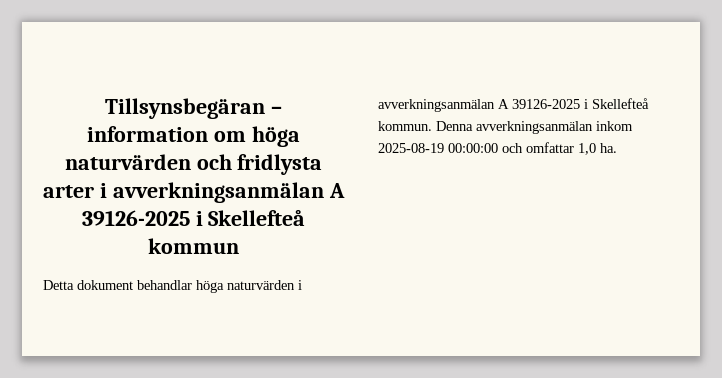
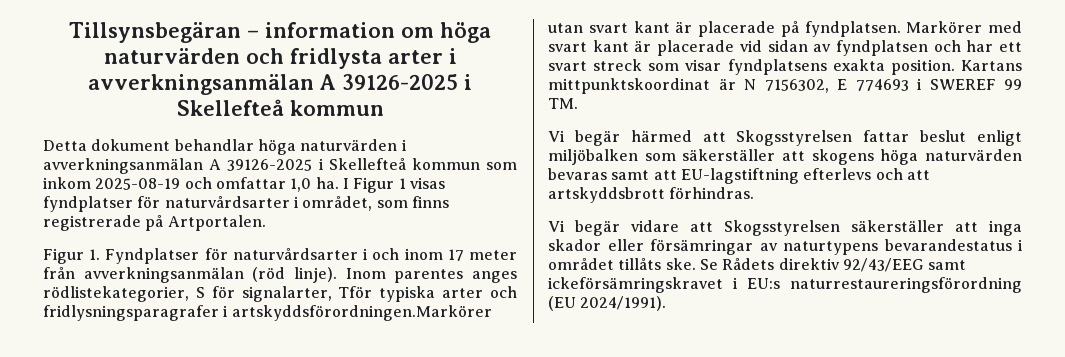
[378,121,593,134] kommun. Denna avverkningsanmälan -> [411,158,518,170] kommun som
[448,143,498,153] 00:00:00 -> (181, 184) none
(617, 148) none -> [342,177,445,193] [43,196,449,212] [43,215,266,231] [43,248,517,264] [43,267,518,283] [43,286,517,302] [43,305,492,321] [548,21,1022,37] [548,40,1022,56] [548,59,1022,75] [548,78,1022,94] [548,98,578,109] [548,130,1022,146] [548,149,1022,165] [548,168,930,184] [548,187,755,203] [548,220,1022,236] [548,239,1023,255] [548,258,967,272] [548,277,1022,293] [548,296,667,311] I Figur 1 visas fyndplatser för naturvårdsarter i området, som finns registrerade på Artportalen. // Figur 1. Fyndplatser för naturvårdsarter i och inom 17 meter från avverkningsanmälan (röd linje). Inom parentes anges rödlistekategorier, S för signalarter, Tför typiska arter och fridlysningsparagrafer i artskyddsförordningen.Markörer utan svart kant är placerade på fyndplatsen. Markörer med svart kant är placerade vid sidan av fyndplatsen och har ett svart streck som visar fyndplatsens exakta position. Kartans mittpunktskoordinat är N 7156302, E 774693 i SWEREF 99 TM. // Vi begär härmed att Skogsstyrelsen fattar beslut enligt miljöbalken som säkerställer att skogens höga naturvärden bevaras samt att EU-lagstiftning efterlevs och att artskyddsbrott förhindras. // Vi begär vidare att Skogsstyrelsen säkerställer att inga skador eller försämringar av naturtypens bevarandestatus i området tillåts ske. Se Rådets direktiv 92/43/EEG samt ickeförsämringskravet i EU:s naturrestaureringsförordning (EU 2024/1991).

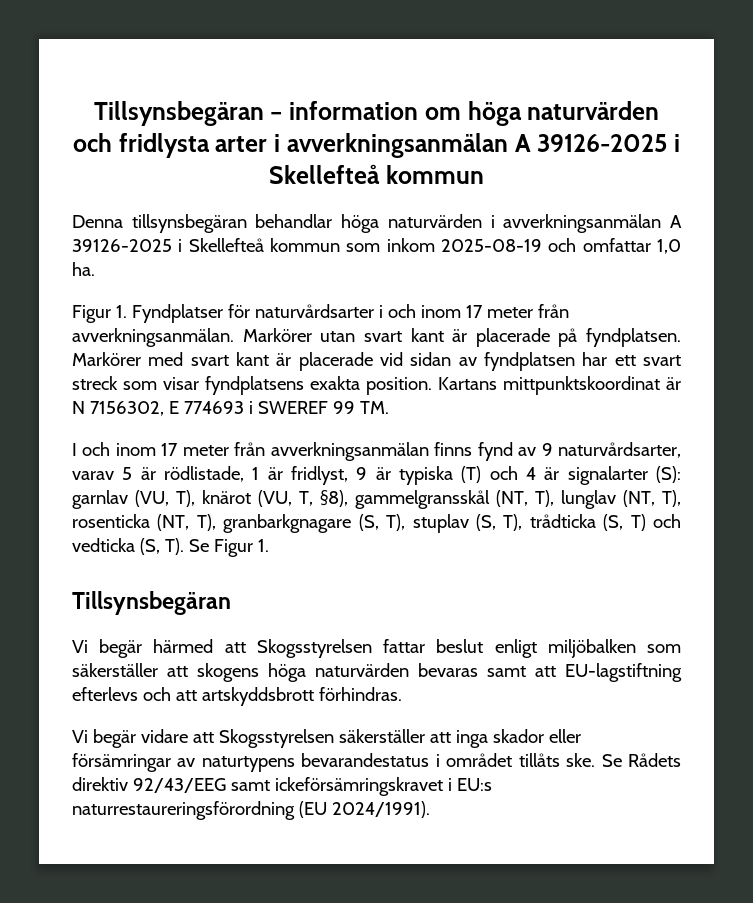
[43,139,171,151] Detta dokument -> [72,214,247,233] Denna tillsynsbegäran
[342,177,445,193] [43,196,449,212] [43,215,266,231] I Figur 1 visas fyndplatser för naturvårdsarter i området, som finns registrerade på Artportalen. -> (95, 269) none
[83,267,518,283] [43,286,517,302] [43,305,492,321] avverkningsanmälan (röd linje). Inom parentes anges rödlistekategorier, S för signalarter, Tför typiska arter och fridlysningsparagrafer i artskyddsförordningen.Markörer -> [72,328,312,347] avverkningsanmälan. Markörer
[933,40,961,52] och -> (575, 361) none
(578, 103) none -> [72,442,681,461] [72,466,681,485] [72,490,681,509] [72,514,681,533] [72,538,269,557] [72,591,231,615] // I och inom 17 meter från avverkningsanmälan finns fynd av 9 naturvårdsarter, varav 5 är rödlistade, 1 är fridlyst, 9 är typiska (T) och 4 är signalarter (S): garnlav (VU, T), knärot (VU, T, §8), gammelgransskål (NT, T), lunglav (NT, T), rosenticka (NT, T), granbarkgnagare (S, T), stuplav (S, T), trådticka (S, T) och vedticka (S, T). Se Figur 1. // Tillsynsbegäran

